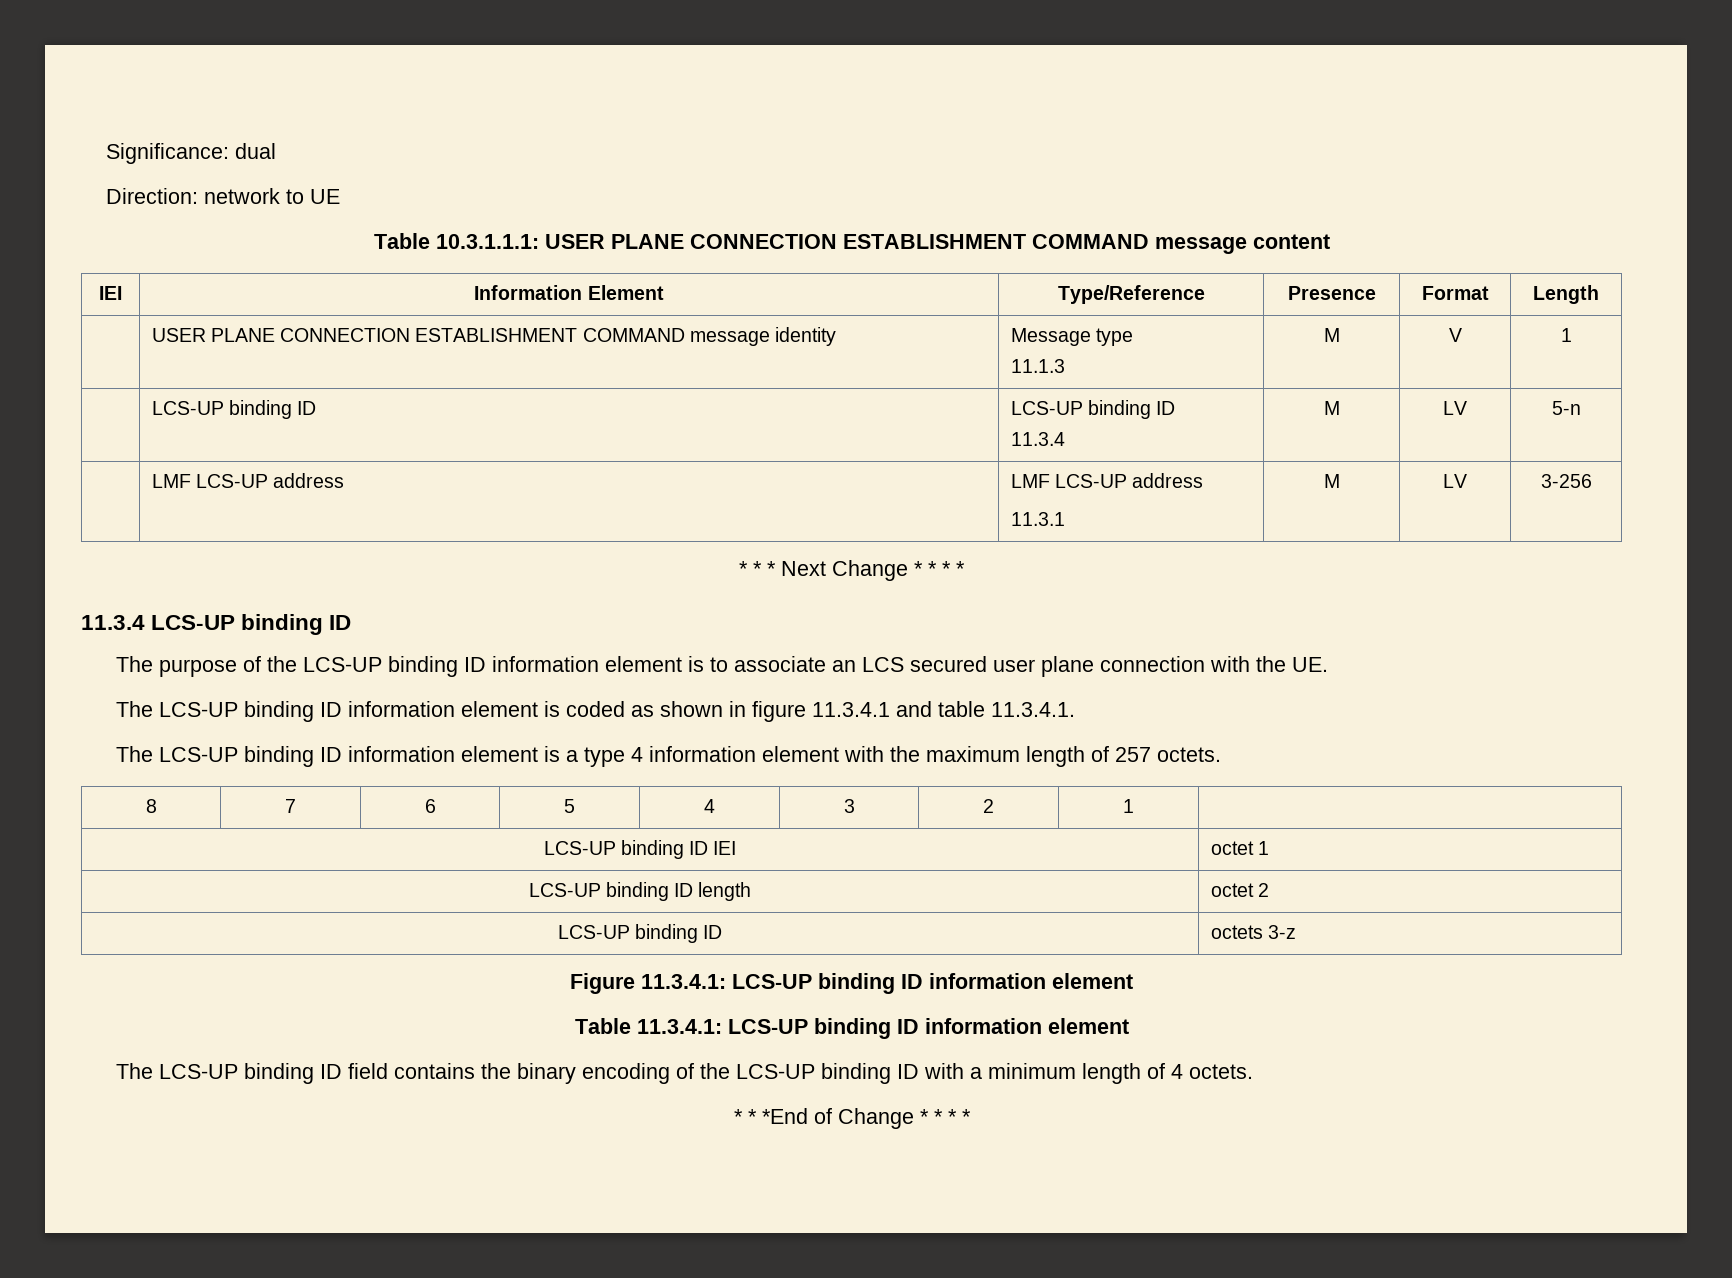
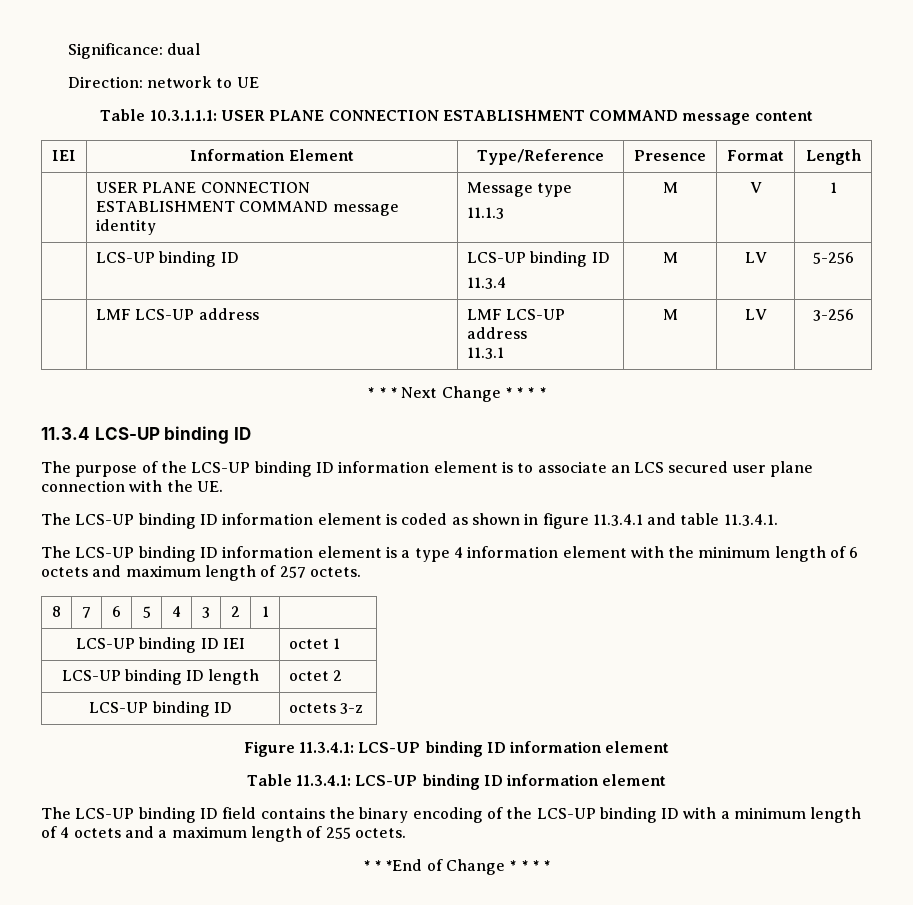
[1551,401,1581,415] 5-n -> [812,252,854,264] 5-256
(920, 754) none -> [698,546,859,562] [41,565,122,577] minimum length of 6 octets and
(1183, 1071) none -> [73,826,351,842] octets and a maximum length of 255

